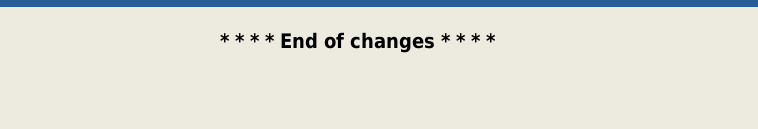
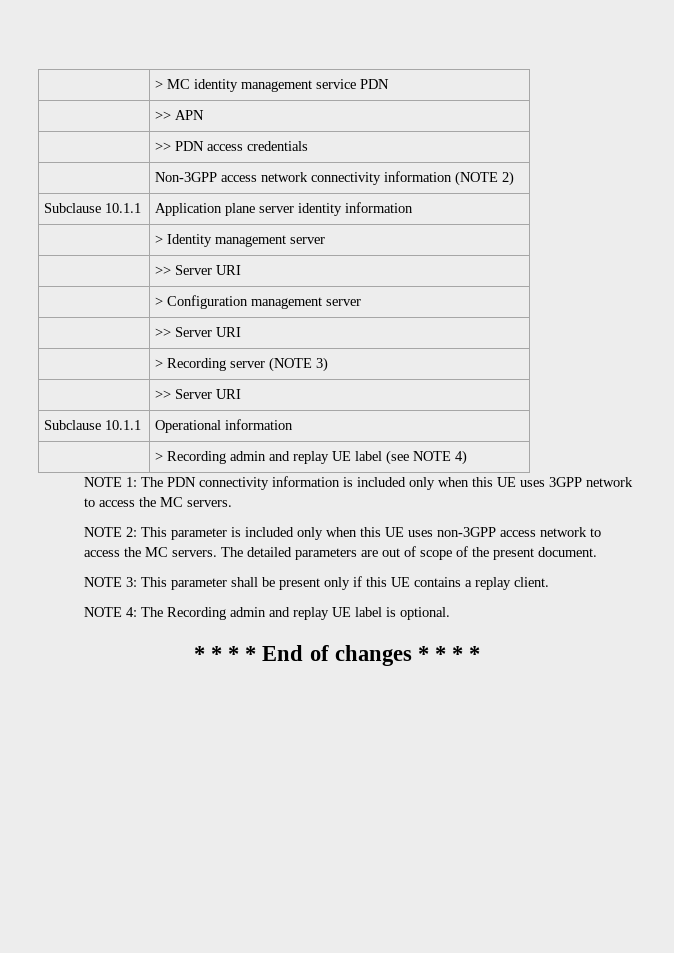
(220, 40) none -> [155,79,390,92] [155,110,205,120] [155,141,309,151] [155,171,515,186] [44,203,142,213] [155,202,414,216] [155,234,326,247] [155,265,242,275] [155,295,362,309] [155,327,242,337] [155,357,329,372] [155,389,242,399] [44,420,142,430] [155,419,294,433] [155,450,468,465] [84,476,634,490] [84,497,233,507] [84,527,602,540] [84,546,598,560] [84,576,550,590] [84,607,451,620] | > MC identity management service PDN // | >> APN // | >> PDN access credentials // | Non-3GPP access network connectivity information (NOTE 2) // Subclause 10.1.1 | Application plane server identity information // | > Identity management server // | >> Server URI // | > Configuration management server // | >> Server URI // | > Recording server (NOTE 3) // | >> Server URI // Subclause 10.1.1 | Operational information // | > Recording admin and replay UE label (see NOTE 4) // NOTE 1: The PDN connectivity information is included only when this UE uses 3GPP network to access the MC servers. // NOTE 2: This parameter is included only when this UE uses non-3GPP access network to access the MC servers. The detailed parameters are out of scope of the present document. // NOTE 3: This parameter shall be present only if this UE contains a replay client. // NOTE 4: The Recording admin and replay UE label is optional. //

